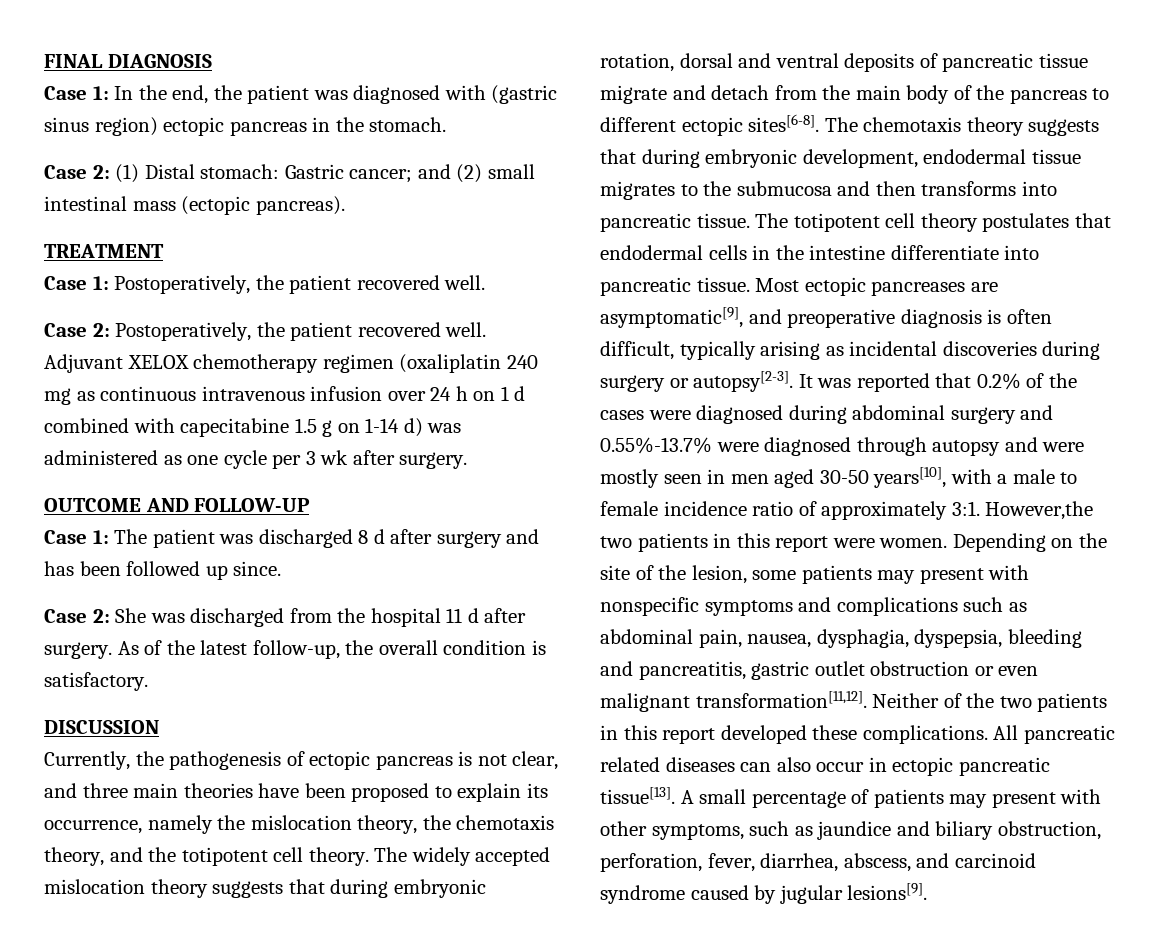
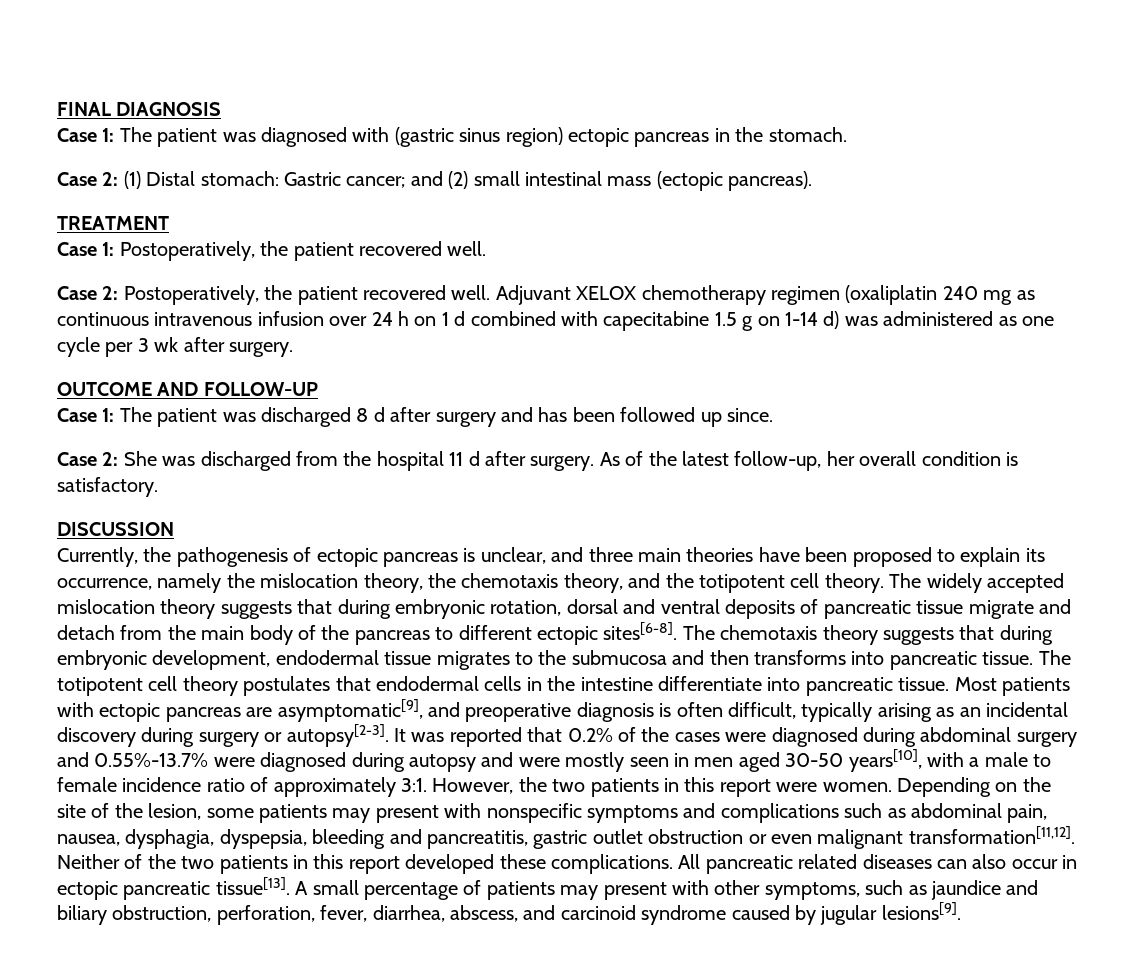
[114,85,242,104] In the end, the -> [119,127,152,142] The
[345,640,374,655] the -> [826,451,855,466] her
[477,751,559,770] not clear, -> [480,547,546,564] unclear,
[804,277,966,296] ectopic pancreases -> [1001,677,1070,696] [57,702,241,722] patients with ectopic pancreas
[849,341,1037,356] incidental discoveries -> [959,702,1068,717] [57,727,136,747] an incidental discovery
[856,437,927,456] through -> [351,752,405,772] during
[985,501,1094,520] However,the -> [432,777,547,794] However, the

